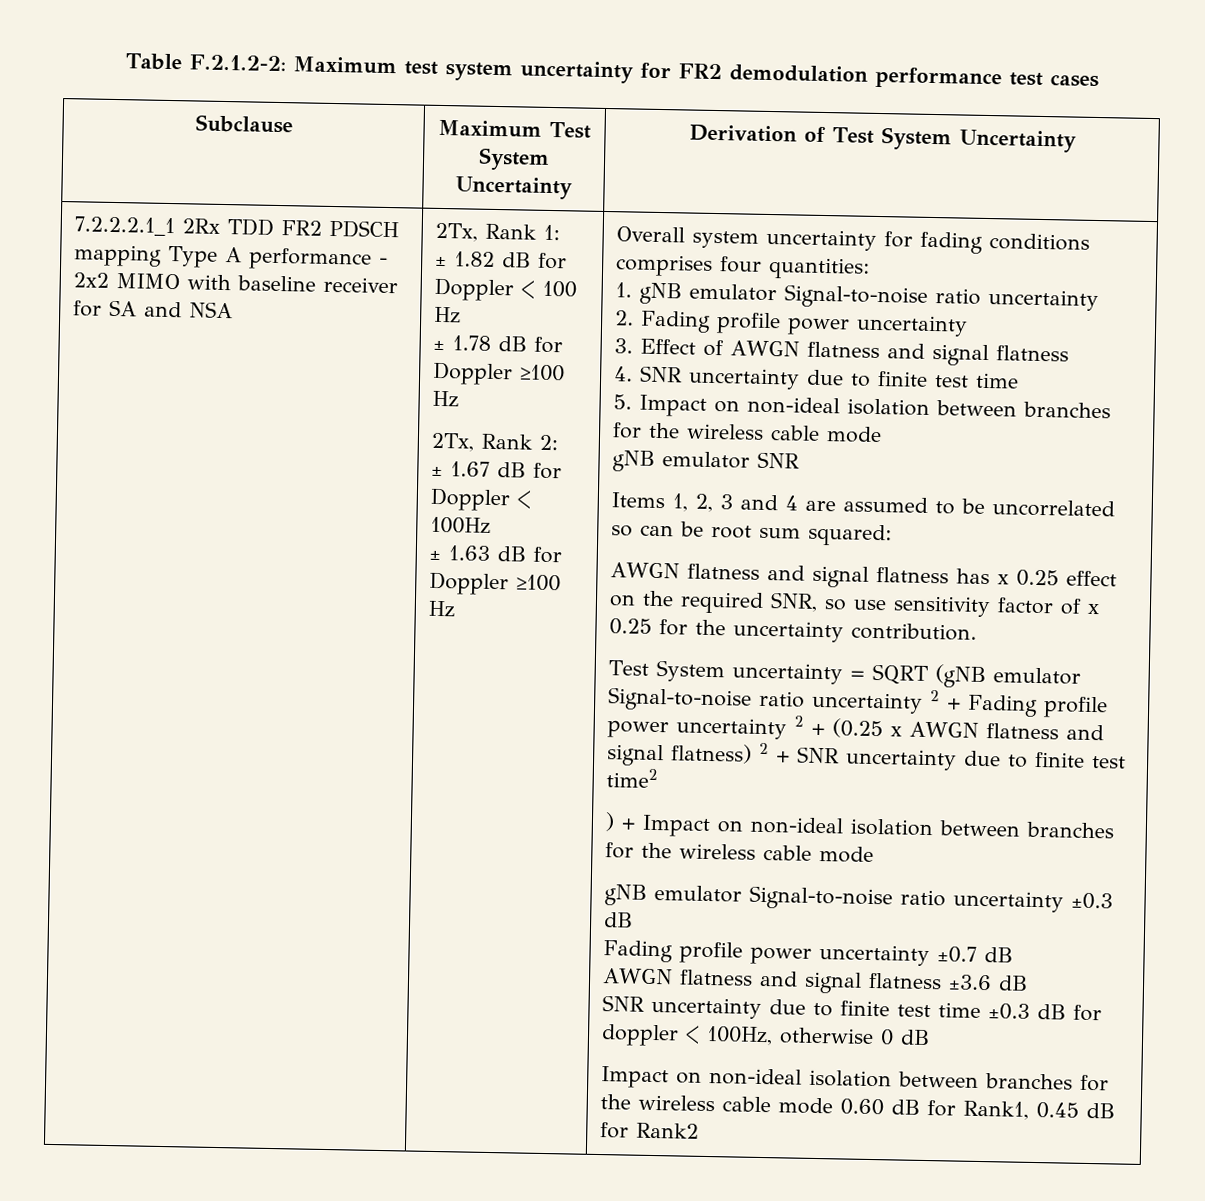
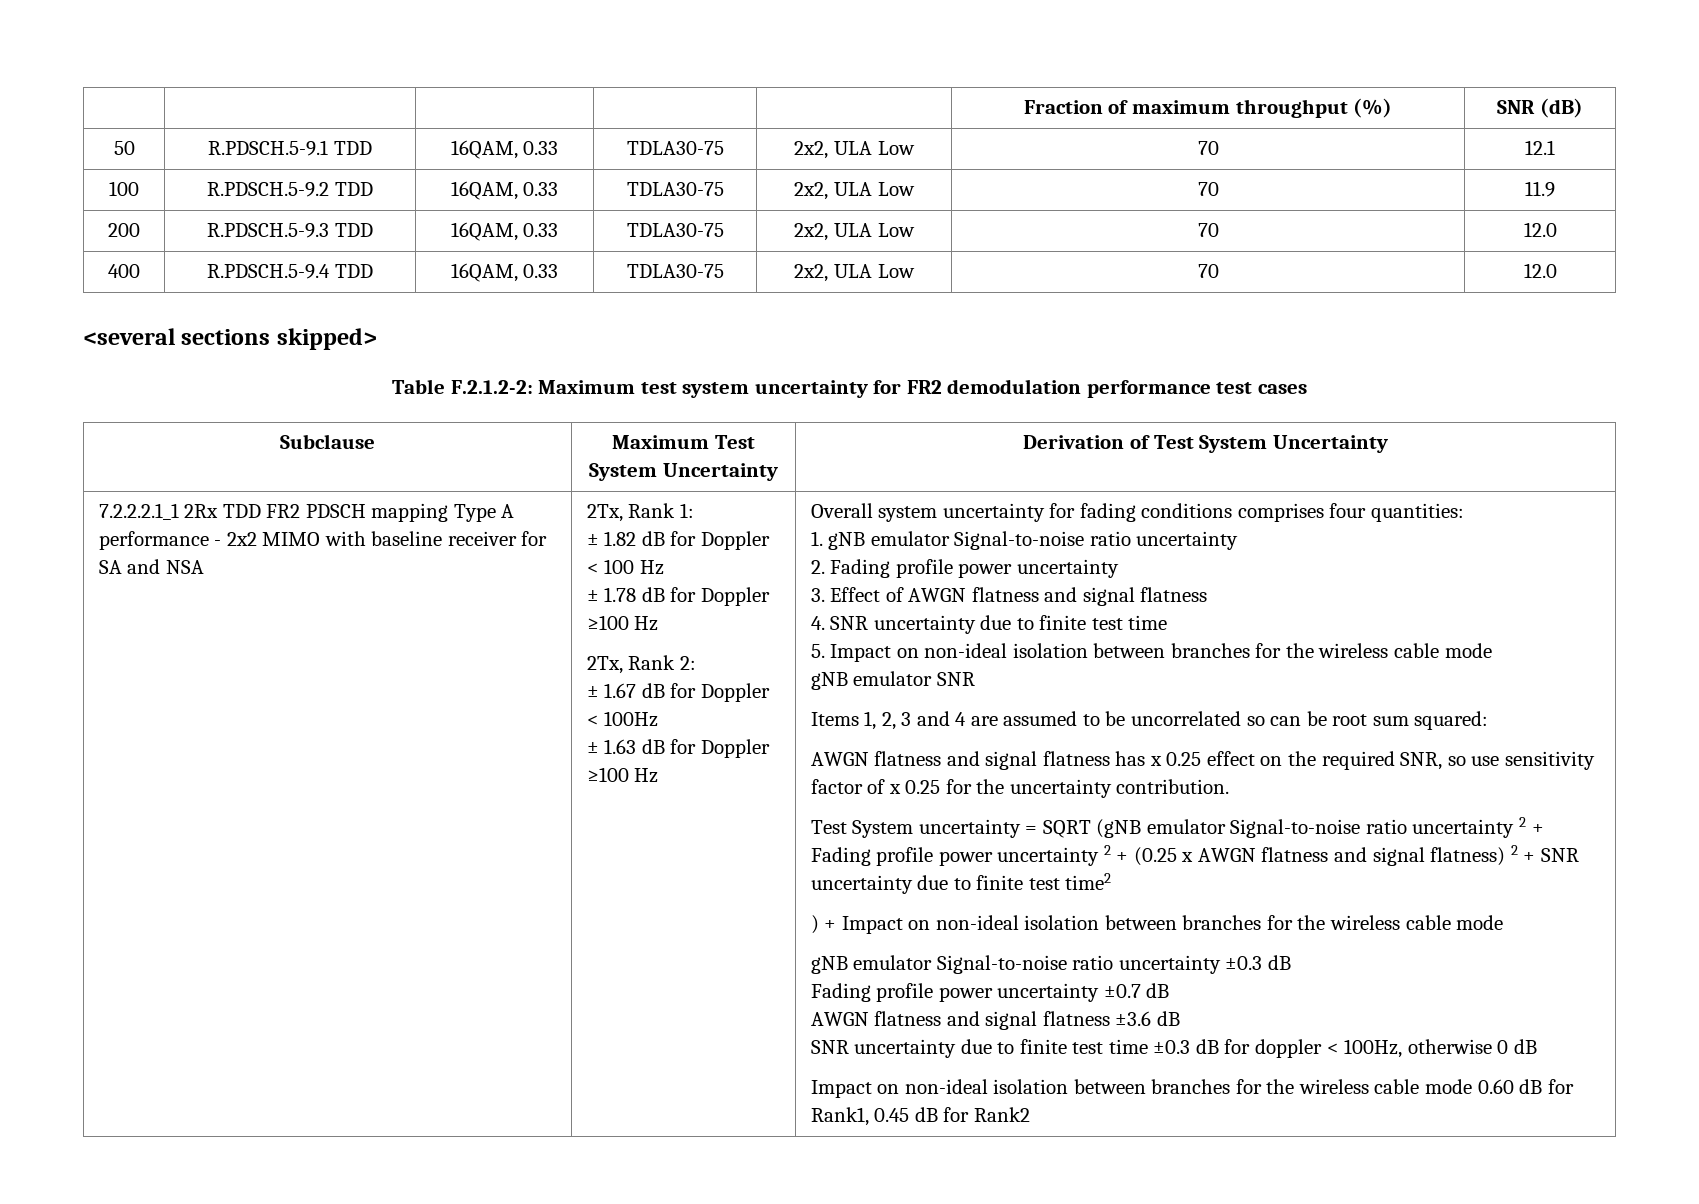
(125, 62) none -> [1023,98,1393,118] [1497,98,1583,118] [113,141,135,155] [208,140,372,156] [450,140,559,159] [626,141,724,155] [794,141,915,159] [1197,141,1219,155] [1525,140,1555,155] [109,181,139,196] [207,182,373,197] [450,181,559,200] [626,182,724,196] [794,182,915,200] [1197,182,1219,196] [1525,181,1555,197] [108,223,140,237] [207,223,373,238] [450,222,559,241] [626,223,724,237] [794,223,915,241] [1197,223,1219,237] [1523,222,1557,237] [108,264,140,278] [207,264,373,279] [450,263,559,282] [626,264,724,278] [794,264,915,282] [1197,264,1219,278] [1523,263,1557,278] [83,328,377,350] | | | | | Fraction of maximum throughput (%) | SNR (dB) // 50 | R.PDSCH.5-9.1 TDD | 16QAM, 0.33 | TDLA30-75 | 2x2, ULA Low | 70 | 12.1 // 100 | R.PDSCH.5-9.2 TDD | 16QAM, 0.33 | TDLA30-75 | 2x2, ULA Low | 70 | 11.9 // 200 | R.PDSCH.5-9.3 TDD | 16QAM, 0.33 | TDLA30-75 | 2x2, ULA Low | 70 | 12.0 // 400 | R.PDSCH.5-9.4 TDD | 16QAM, 0.33 | TDLA30-75 | 2x2, ULA Low | 70 | 12.0 // <several sections skipped> //

